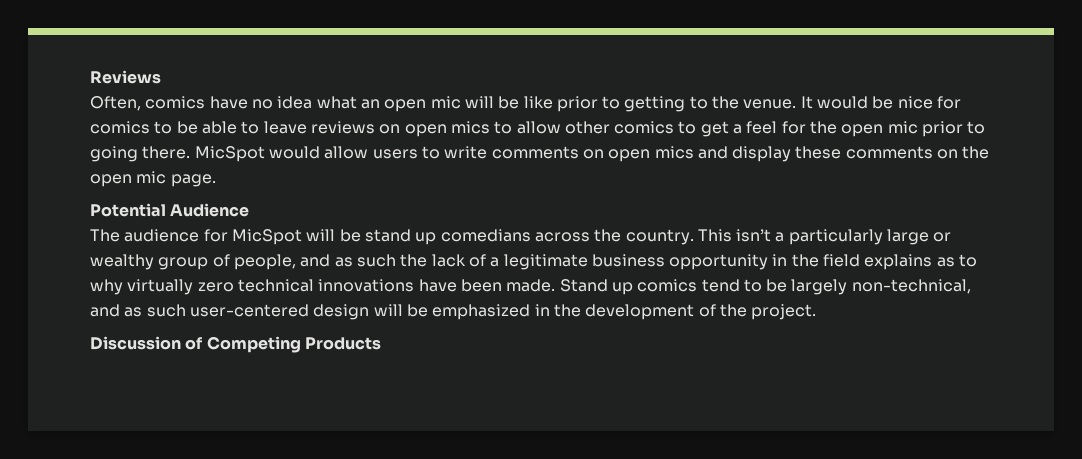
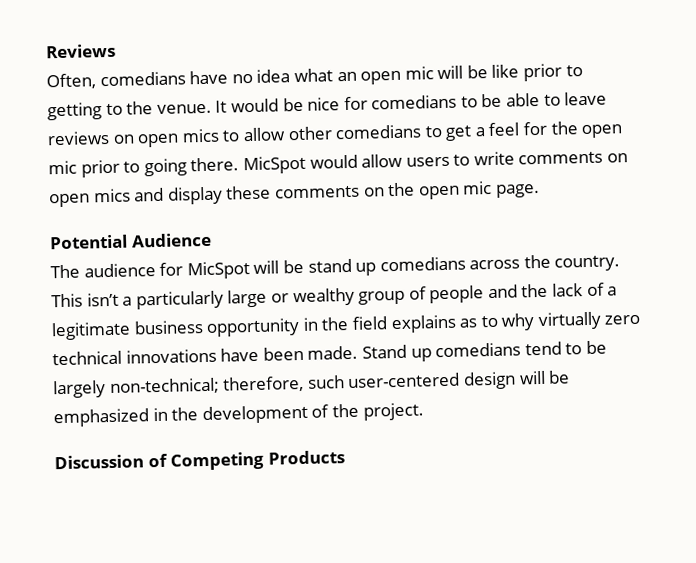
[145,96,206,109] comics -> [99,71,186,87] comedians
[90,121,150,134] comics -> [371,94,458,110] comedians
[614,121,675,134] comics -> [335,124,422,140] comedians
[233,254,396,270] people, and as such -> [429,284,518,304] people and
[637,279,698,292] comics -> [435,342,522,358] comedians
[851,279,971,294] [90,304,143,317] non-technical, and as -> [109,375,305,396] non-technical; therefore,

